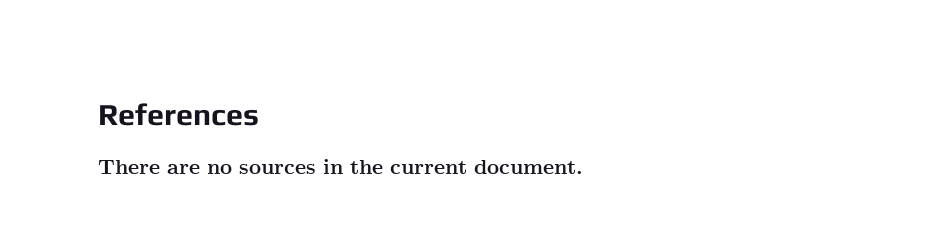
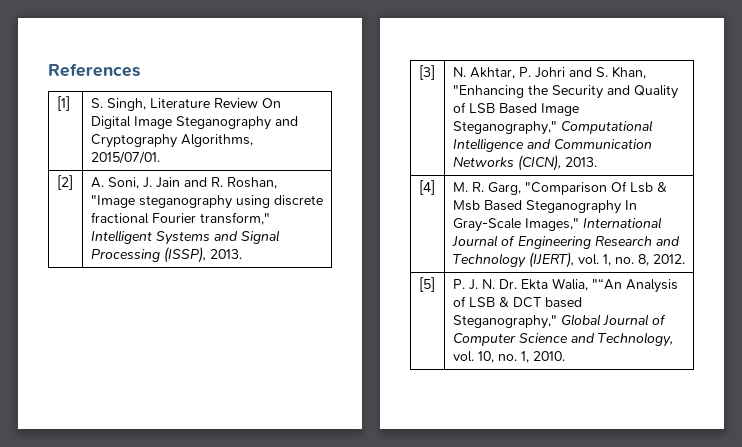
[98,159,583,174] // There are no sources in the current document. -> [56,96,70,111] [90,98,281,111] [90,116,298,130] [90,134,253,148] [90,151,160,164] [56,175,73,190] [90,177,277,189] [90,195,323,209] [90,212,270,225] [90,230,280,245] [90,247,242,263] [418,65,435,80] [452,66,646,79] [452,85,678,99] [452,102,579,116] [452,120,653,135] [452,138,652,152] [452,155,597,171] [418,180,435,195] [452,181,667,195] [452,200,637,214] [452,217,662,232] [451,235,680,249] [452,252,685,268] [418,277,435,292] [452,278,678,293] [452,296,582,308] [452,314,666,329] [452,332,673,347] [452,351,565,363] // [1] | S. Singh, Literature Review On Digital Image Steganography and Cryptography Algorithms, 2015/07/01. // [2] | A. Soni, J. Jain and R. Roshan, "Image steganography using discrete fractional Fourier transform," Intelligent Systems and Signal Processing (ISSP), 2013. // [3] | N. Akhtar, P. Johri and S. Khan, "Enhancing the Security and Quality of LSB Based Image Steganography," Computational Intelligence and Communication Networks (CICN), 2013. // [4] | M. R. Garg, "Comparison Of Lsb & Msb Based Steganography In Gray-Scale Images," International Journal of Engineering Research and Technology (IJERT), vol. 1, no. 8, 2012. // [5] | P. J. N. Dr. Ekta Walia, "“An Analysis of LSB & DCT based Steganography," Global Journal of Computer Science and Technology, vol. 10, no. 1, 2010.

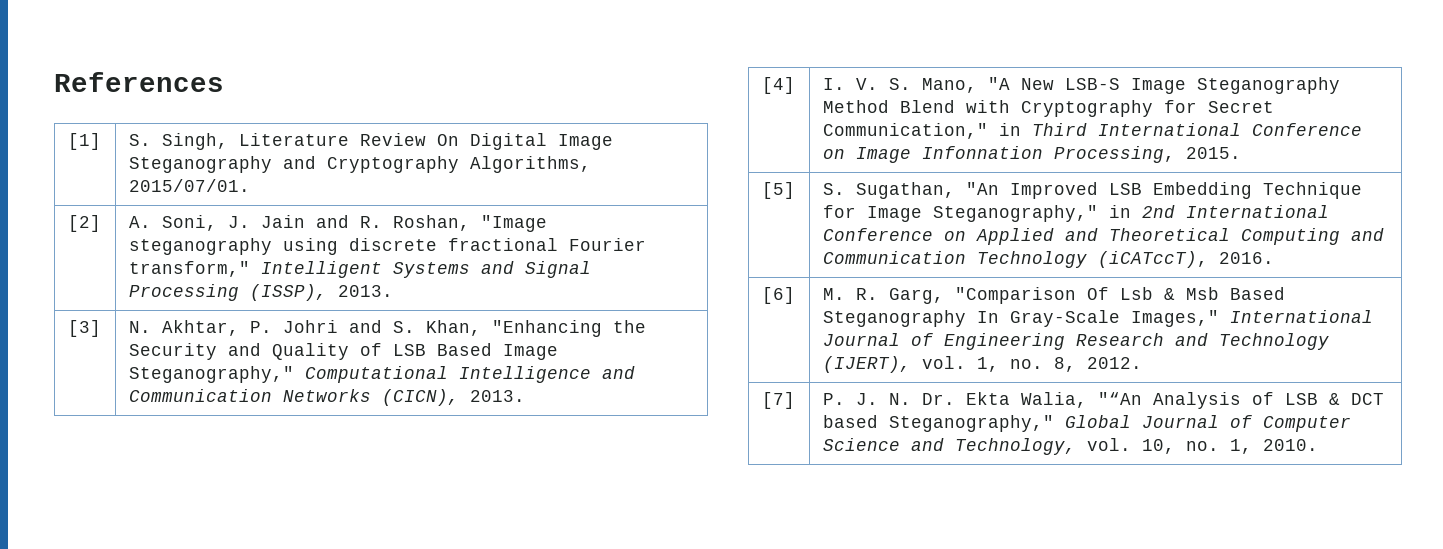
(435, 187) none -> [822,77,1340,94] [822,100,1274,117] [822,123,1362,139] [822,146,1241,163] [761,182,795,199] [822,182,1362,199] [822,205,1329,222] [822,228,1384,245] [822,251,1274,268] [761,287,795,304] | I. V. S. Mano, "A New LSB-S Image Steganography Method Blend with Cryptography for Secret Communication," in Third International Conference on Image Infonnation Processing, 2015. // [5] | S. Sugathan, "An Improved LSB Embedding Technique for Image Steganography," in 2nd International Conference on Applied and Theoretical Computing and Communication Technology (iCATccT), 2016. // [6]
[418,277,435,292] [5] -> [761,392,795,409] [7]

